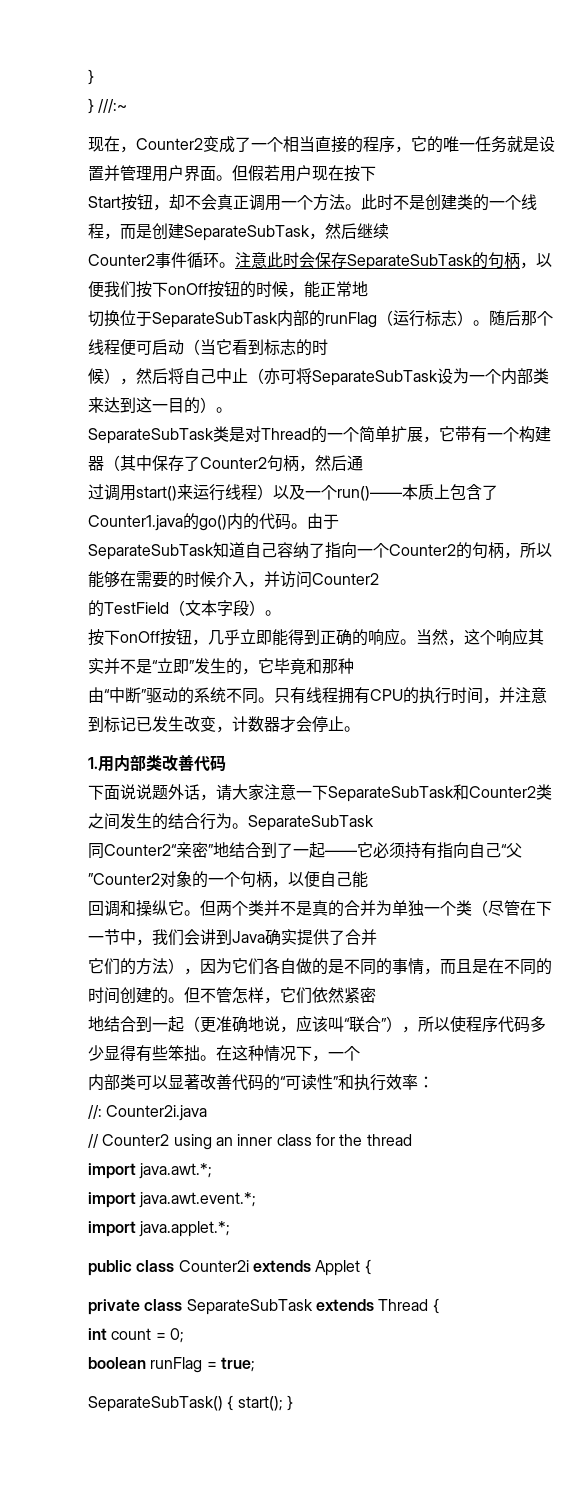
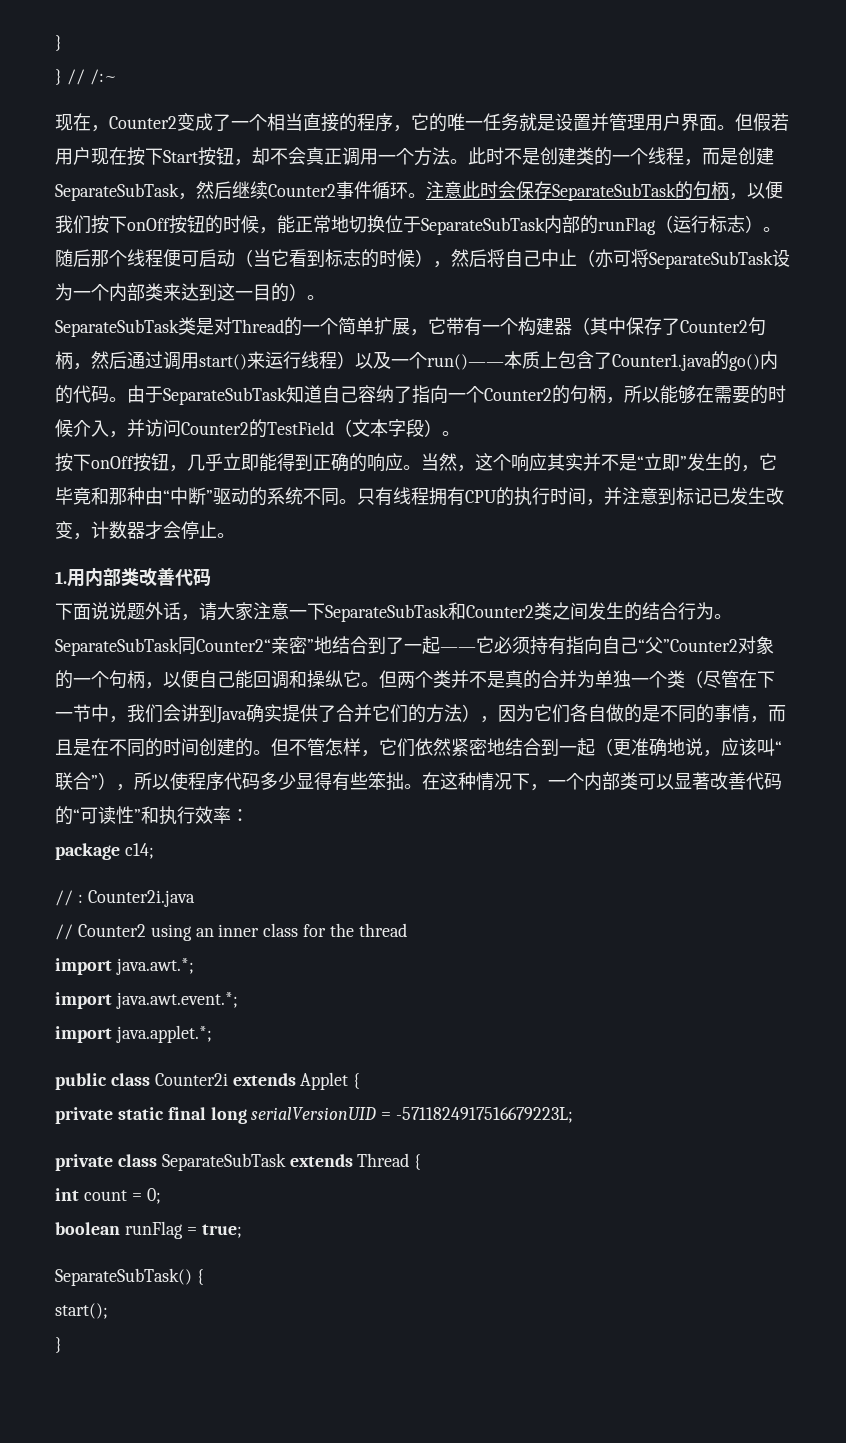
[98,99,128,113] ///:~ -> [66,69,117,85] // /:~
(376, 173) // -> (163, 156) none
(389, 231) // -> (268, 190) none
(368, 289) // -> (349, 224) none
(328, 347) // -> (397, 258) none
(363, 463) // -> (145, 360) none
(339, 521) // -> (163, 394) none
(379, 579) // -> (249, 428) none
(354, 666) // -> (145, 496) none
(374, 823) // -> (179, 647) none
(368, 879) // -> (253, 679) none
(377, 937) // -> (372, 713) none
(376, 995) // -> (487, 747) none
(360, 1053) // -> (584, 781) none
[88,1105,102,1119] //: -> [55,843,154,860] [55,890,83,906] package c14; // // :
(371, 1267) none -> [55,1107,574,1124] // private static final long serialVersionUID = -5711824917516679223L;
(234, 1403) none -> (204, 1277) //
(283, 1403) none -> (108, 1311) //

